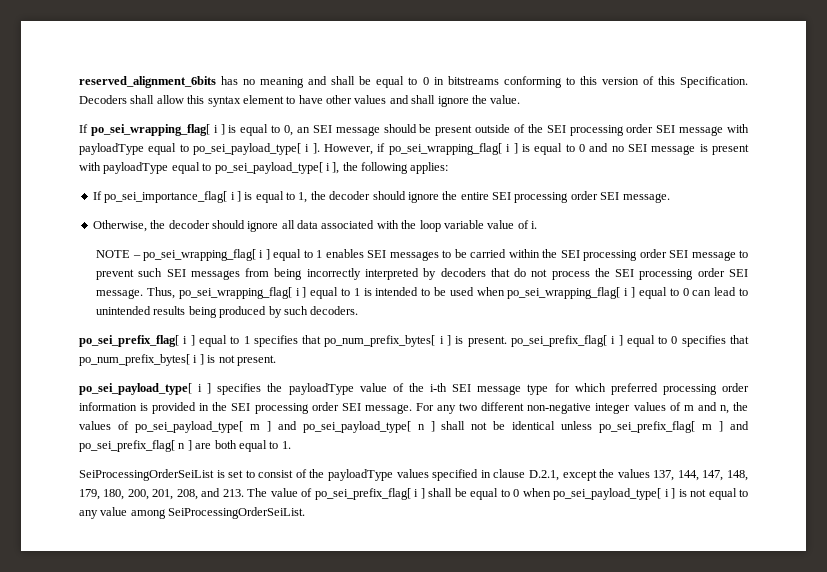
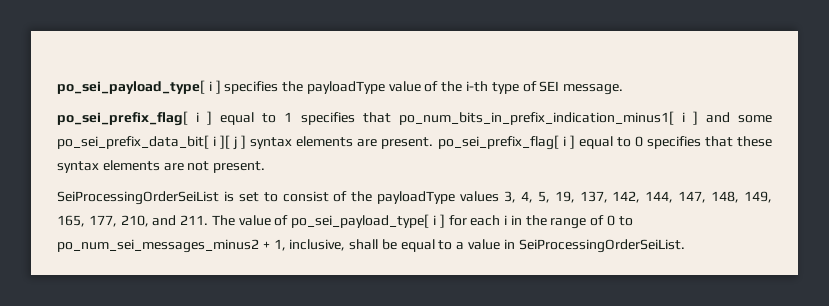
[79,76,748,88] [79,95,521,107] [79,124,750,136] [79,143,750,155] [79,162,449,174] [92,191,670,203] [92,220,537,232] [96,249,748,261] [96,268,748,280] [96,287,748,299] [96,306,359,318] [79,335,749,347] [79,354,276,366] reserved_alignment_6bits has no meaning and shall be equal to 0 in bitstreams conforming to this version of this Specification. Decoders shall allow this syntax element to have other values and shall ignore the value. // If po_sei_wrapping_flag[ i ] is equal to 0, an SEI message should be present outside of the SEI processing order SEI message with payloadType equal to po_sei_payload_type[ i ]. However, if po_sei_wrapping_flag[ i ] is equal to 0 and no SEI message is present with payloadType equal to po_sei_payload_type[ i ], the following applies: // If po_sei_importance_flag[ i ] is equal to 1, the decoder should ignore the entire SEI processing order SEI message. // Otherwise, the decoder should ignore all data associated with the loop variable value of i. // NOTE – po_sei_wrapping_flag[ i ] equal to 1 enables SEI messages to be carried within the SEI processing order SEI message to prevent such SEI messages from being incorrectly interpreted by decoders that do not process the SEI processing order SEI message. Thus, po_sei_wrapping_flag[ i ] equal to 1 is intended to be used when po_sei_wrapping_flag[ i ] equal to 0 can lead to unintended results being produced by such decoders. // po_sei_prefix_flag[ i ] equal to 1 specifies that po_num_prefix_bytes[ i ] is present. po_sei_prefix_flag[ i ] equal to 0 specifies that po_num_prefix_bytes[ i ] is not present. // -> (57, 87) none
[452,383,750,395] [79,402,748,414] [79,421,750,433] [79,440,291,452] SEI message type for which preferred processing order information is provided in the SEI processing order SEI message. For any two different non-negative integer values of m and n, the values of po_sei_payload_type[ m ] and po_sei_payload_type[ n ] shall not be identical unless po_sei_prefix_flag[ m ] and po_sei_prefix_flag[ n ] are both equal to 1. -> [491,81,624,95] [57,111,773,126] [57,135,772,150] [57,160,266,173] type of SEI message. // po_sei_prefix_flag[ i ] equal to 1 specifies that po_num_bits_in_prefix_indication_minus1[ i ] and some po_sei_prefix_data_bit[ i ][ j ] syntax elements are present. po_sei_prefix_flag[ i ] equal to 0 specifies that these syntax elements are not present.
[432,469,748,481] [79,488,244,500] specified in clause D.2.1, except the values 137, 144, 147, 148, 179, 180, 200, 201, 208, and 213. -> [504,191,773,203] [57,215,209,227] 3, 4, 5, 19, 137, 142, 144, 147, 148, 149, 165, 177, 210, and 211.
[314,488,749,500] [79,507,166,519] po_sei_prefix_flag[ i ] shall be equal to 0 when po_sei_payload_type[ i ] is not equal to any value among -> [291,214,633,229] [57,239,515,253] po_sei_payload_type[ i ] for each i in the range of 0 to po_num_sei_messages_minus2 + 1, inclusive, shall be equal to a value in

